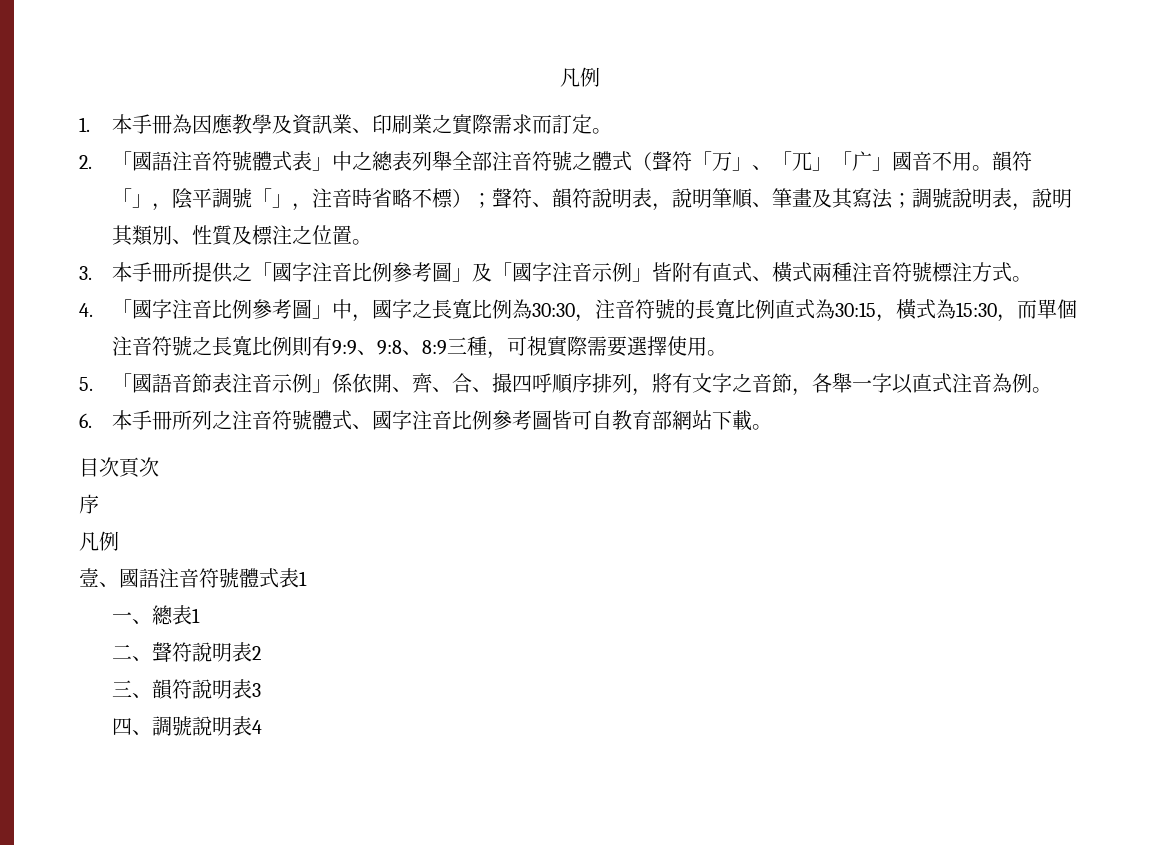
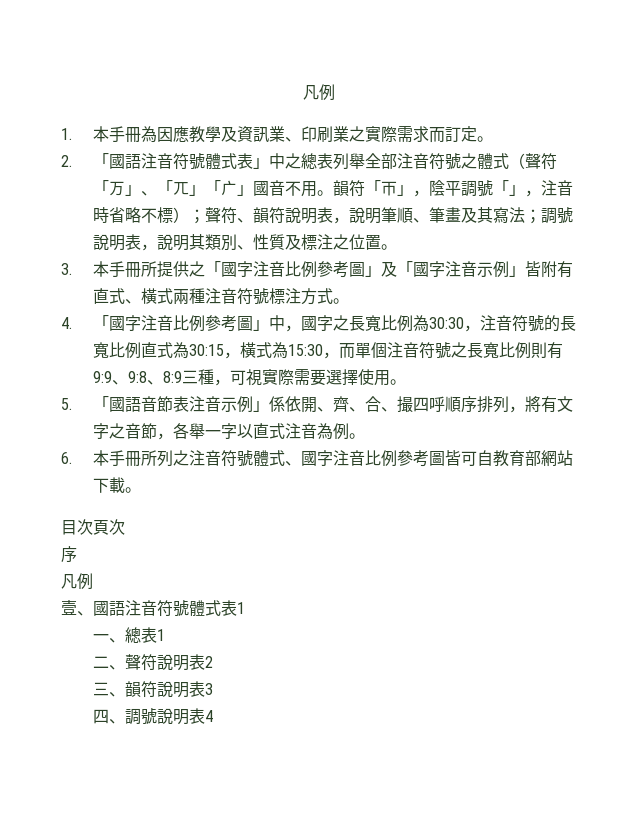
(132, 197) none -> [380,181,397,196] ㄭ

